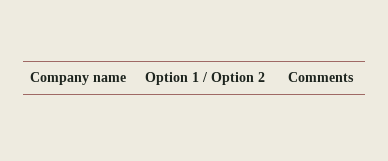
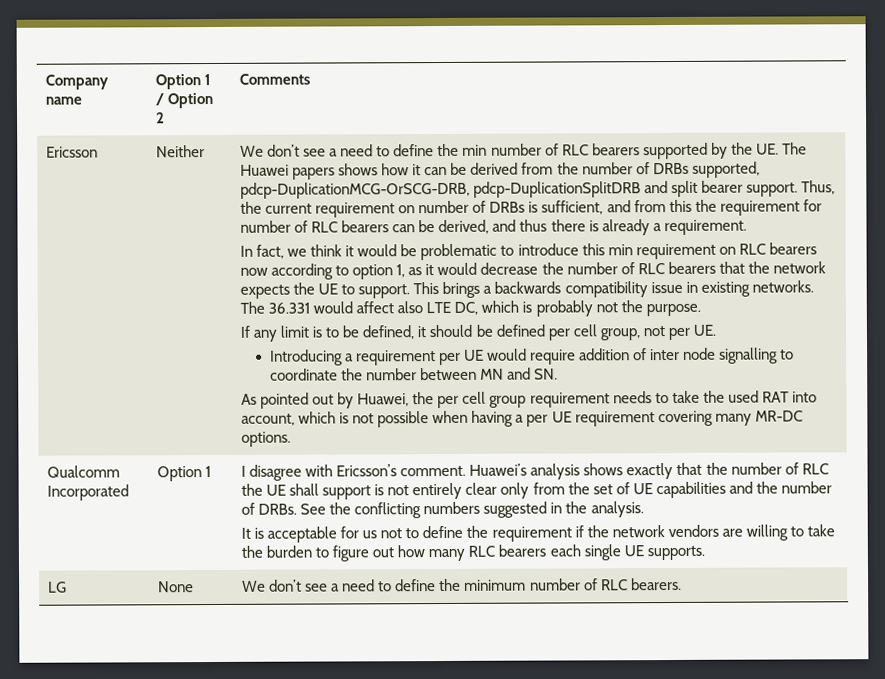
(355, 77) none -> [46,146,99,158] [156,145,206,158] [240,142,807,160] [240,161,760,180] [240,180,836,199] [240,199,822,218] [240,219,747,236] [240,242,817,261] [240,261,826,280] [240,280,814,299] [240,300,701,317] [240,324,716,342] [269,347,795,366] [269,367,559,381] [241,390,817,409] [241,410,803,428] [241,431,292,447] [47,465,121,478] [47,484,130,501] [157,466,212,482] [241,462,829,481] [241,481,832,500] [241,501,644,519] [241,524,835,543] [241,544,705,562] [48,581,68,593] [158,581,195,593] [242,577,682,592] // Ericsson | Neither | We don’t see a need to define the min number of RLC bearers supported by the UE. The Huawei papers shows how it can be derived from the number of DRBs supported, pdcp-DuplicationMCG-OrSCG-DRB, pdcp-DuplicationSplitDRB and split bearer support. Thus, the current requirement on number of DRBs is sufficient, and from this the requirement for number of RLC bearers can be derived, and thus there is already a requirement. // In fact, we think it would be problematic to introduce this min requirement on RLC bearers now according to option 1, as it would decrease the number of RLC bearers that the network expects the UE to support. This brings a backwards compatibility issue in existing networks. The 36.331 would affect also LTE DC, which is probably not the purpose. // If any limit is to be defined, it should be defined per cell group, not per UE. // Introducing a requirement per UE would require addition of inter node signalling to coordinate the number between MN and SN. // As pointed out by Huawei, the per cell group requirement needs to take the used RAT into account, which is not possible when having a per UE requirement covering many MR-DC options. // Qualcomm Incorporated | Option 1 | I disagree with Ericsson’s comment. Huawei’s analysis shows exactly that the number of RLC the UE shall support is not entirely clear only from the set of UE capabilities and the number of DRBs. See the conflicting numbers suggested in the analysis. // It is acceptable for us not to define the requirement if the network vendors are willing to take the burden to figure out how many RLC bearers each single UE supports. // LG | None | We don’t see a need to define the minimum number of RLC bearers.

